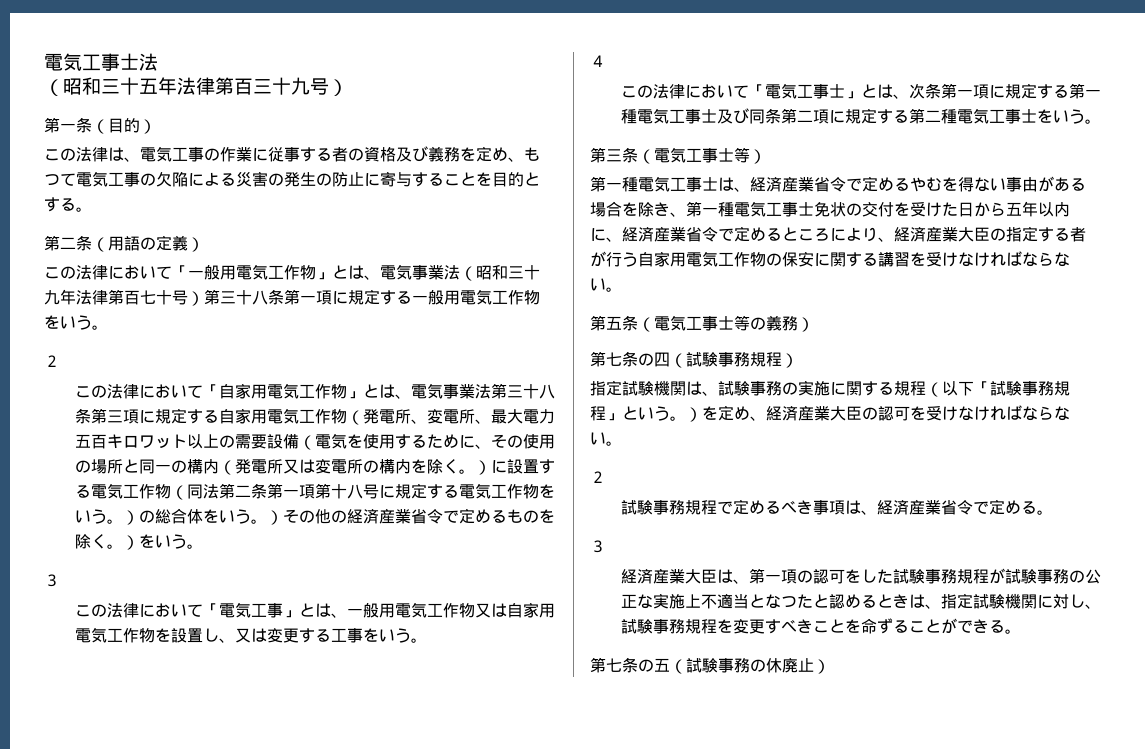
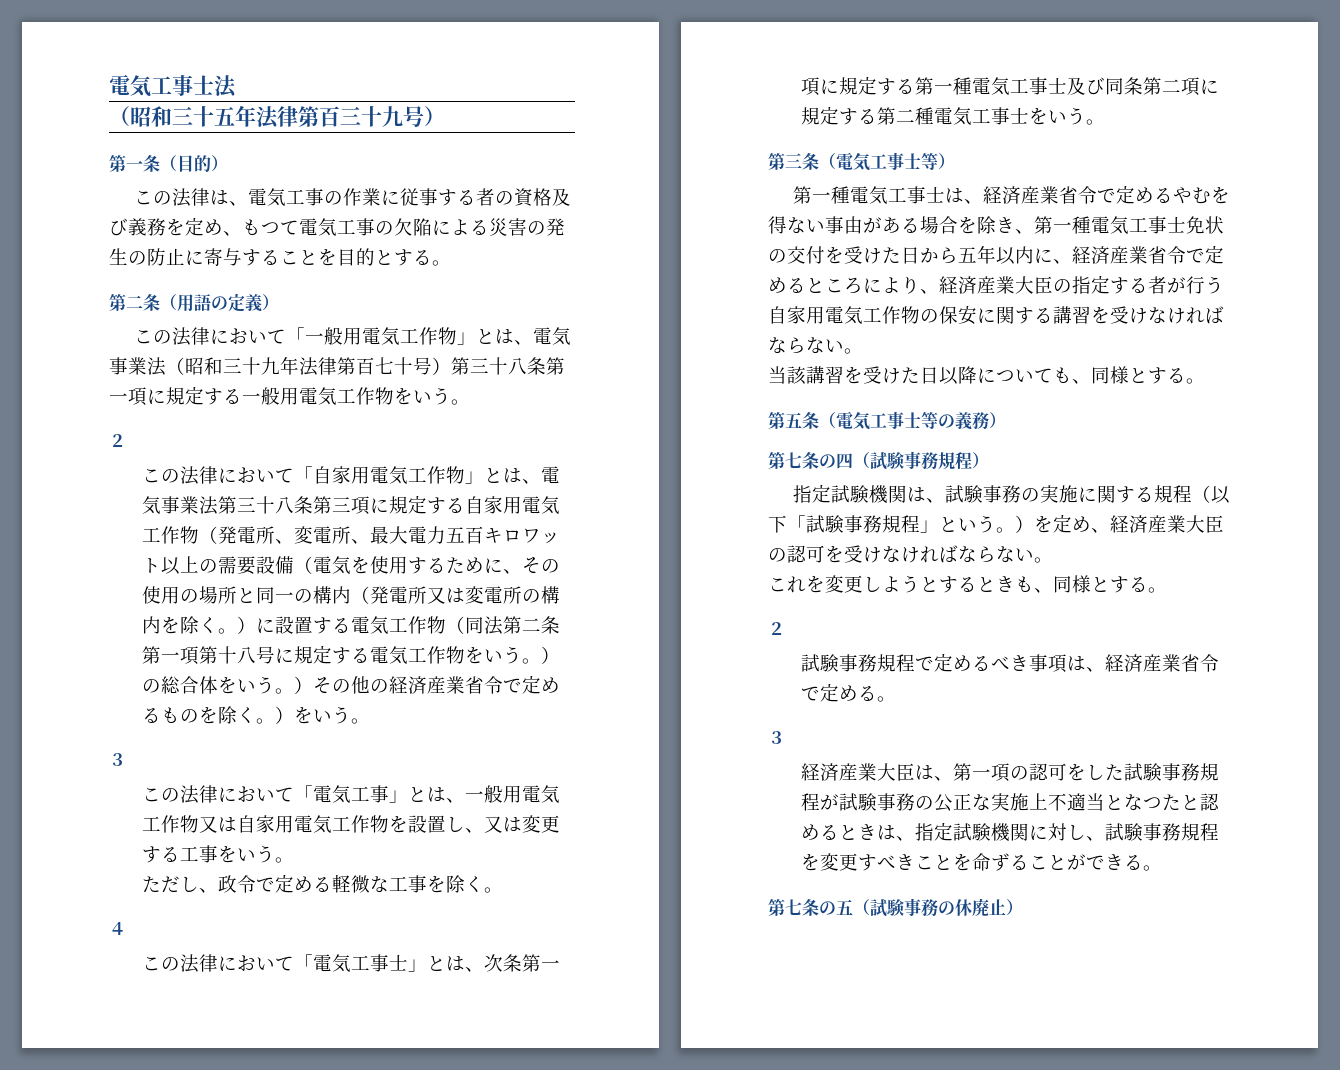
(427, 640) none -> [142,874,504,893] // ただし、政令で定める軽微な工事を除く。
(622, 289) none -> [768,366,1205,385] // 当該講習を受けた日以降についても、同様とする。
(622, 443) none -> [768,575,1167,593] // これを変更しようとするときも、同様とする。

